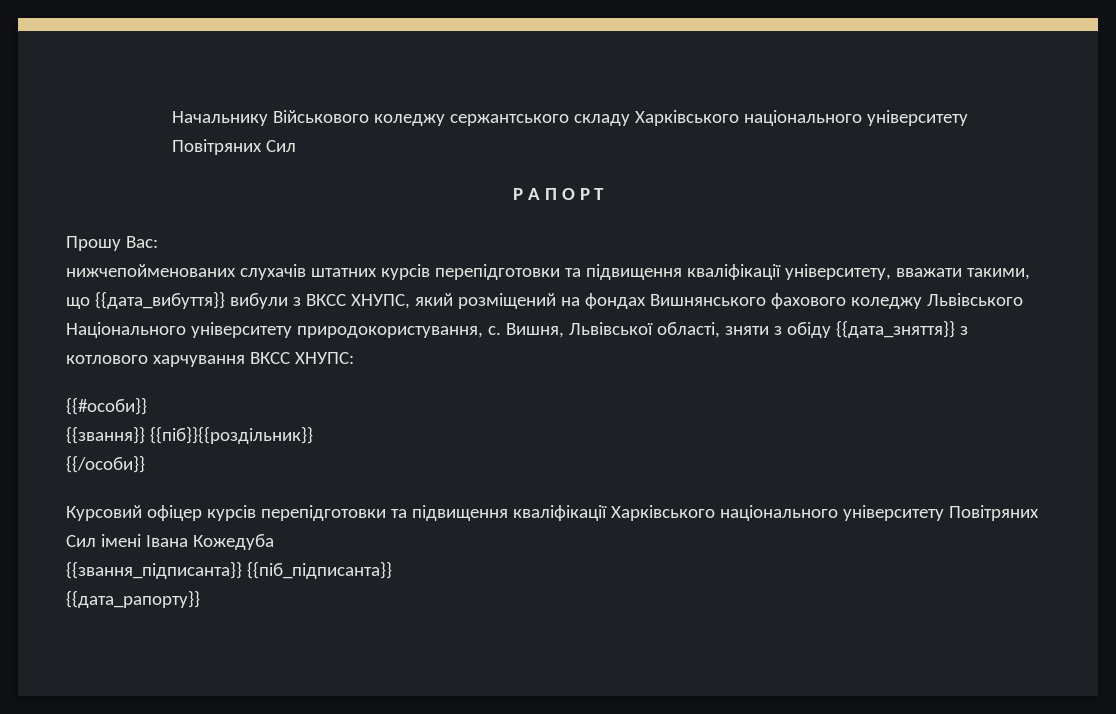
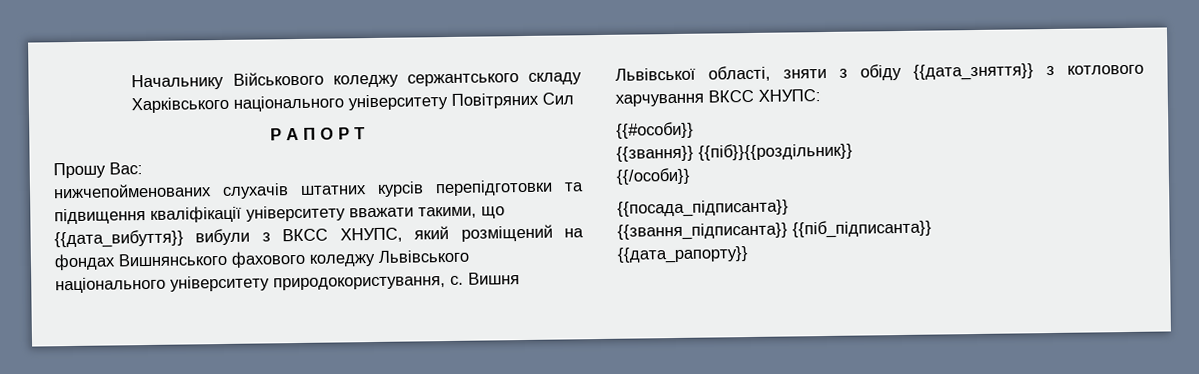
[784,264,891,280] університету, -> [246,205,346,222] університету
[66,322,186,338] Національного -> [55,276,166,294] національного
[505,323,564,338] Вишня, -> [468,272,520,285] Вишня
[66,505,1039,521] [66,534,274,550] Курсовий офіцер курсів перепідготовки та підвищення кваліфікації Харківського національного університету Повітряних Сил імені Івана Кожедуба -> [617,199,789,218] {{посада_підписанта}}

